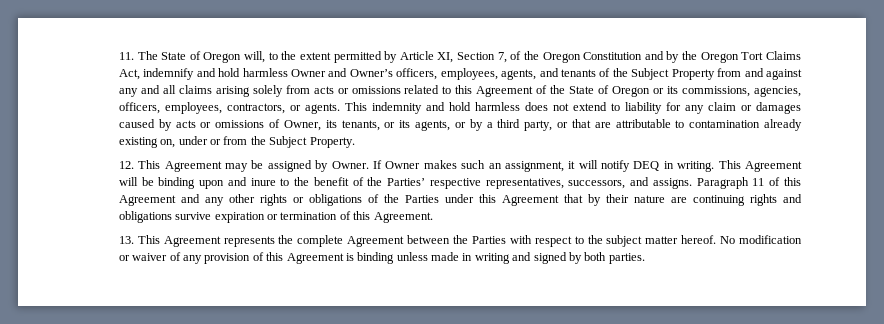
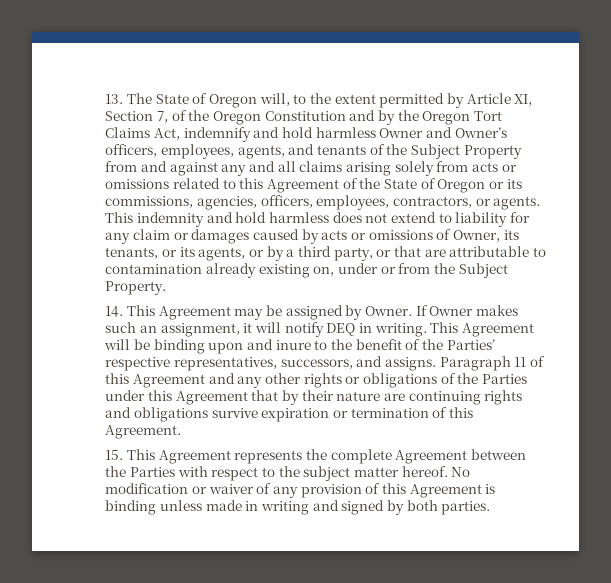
[118,52,134,60] 11. -> [105,94,124,104] 13.
[118,161,134,169] 12. -> [105,306,124,317] 14.
[118,236,134,244] 13. -> [105,450,124,460] 15.

